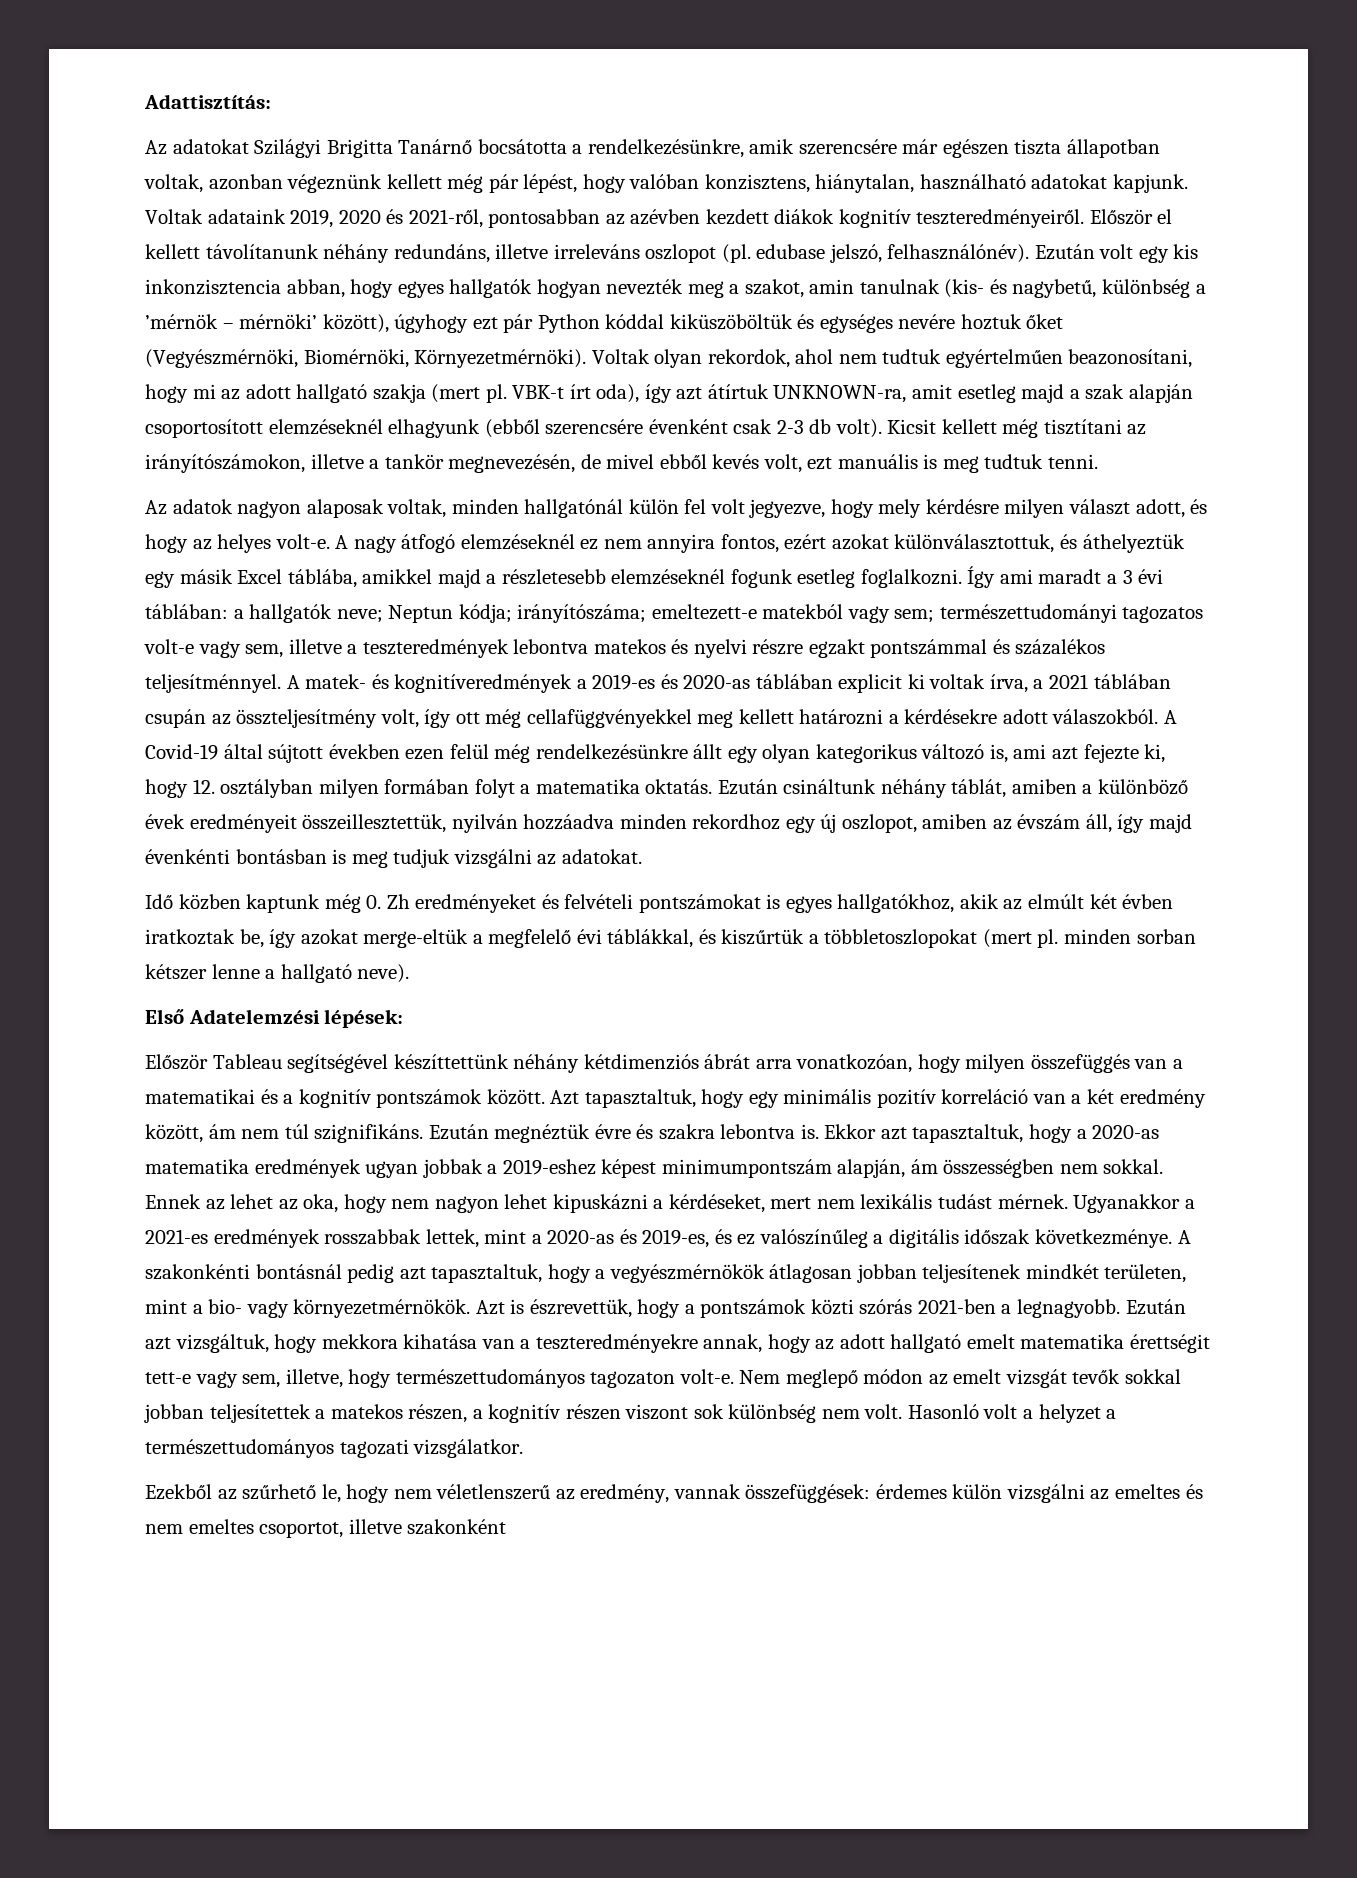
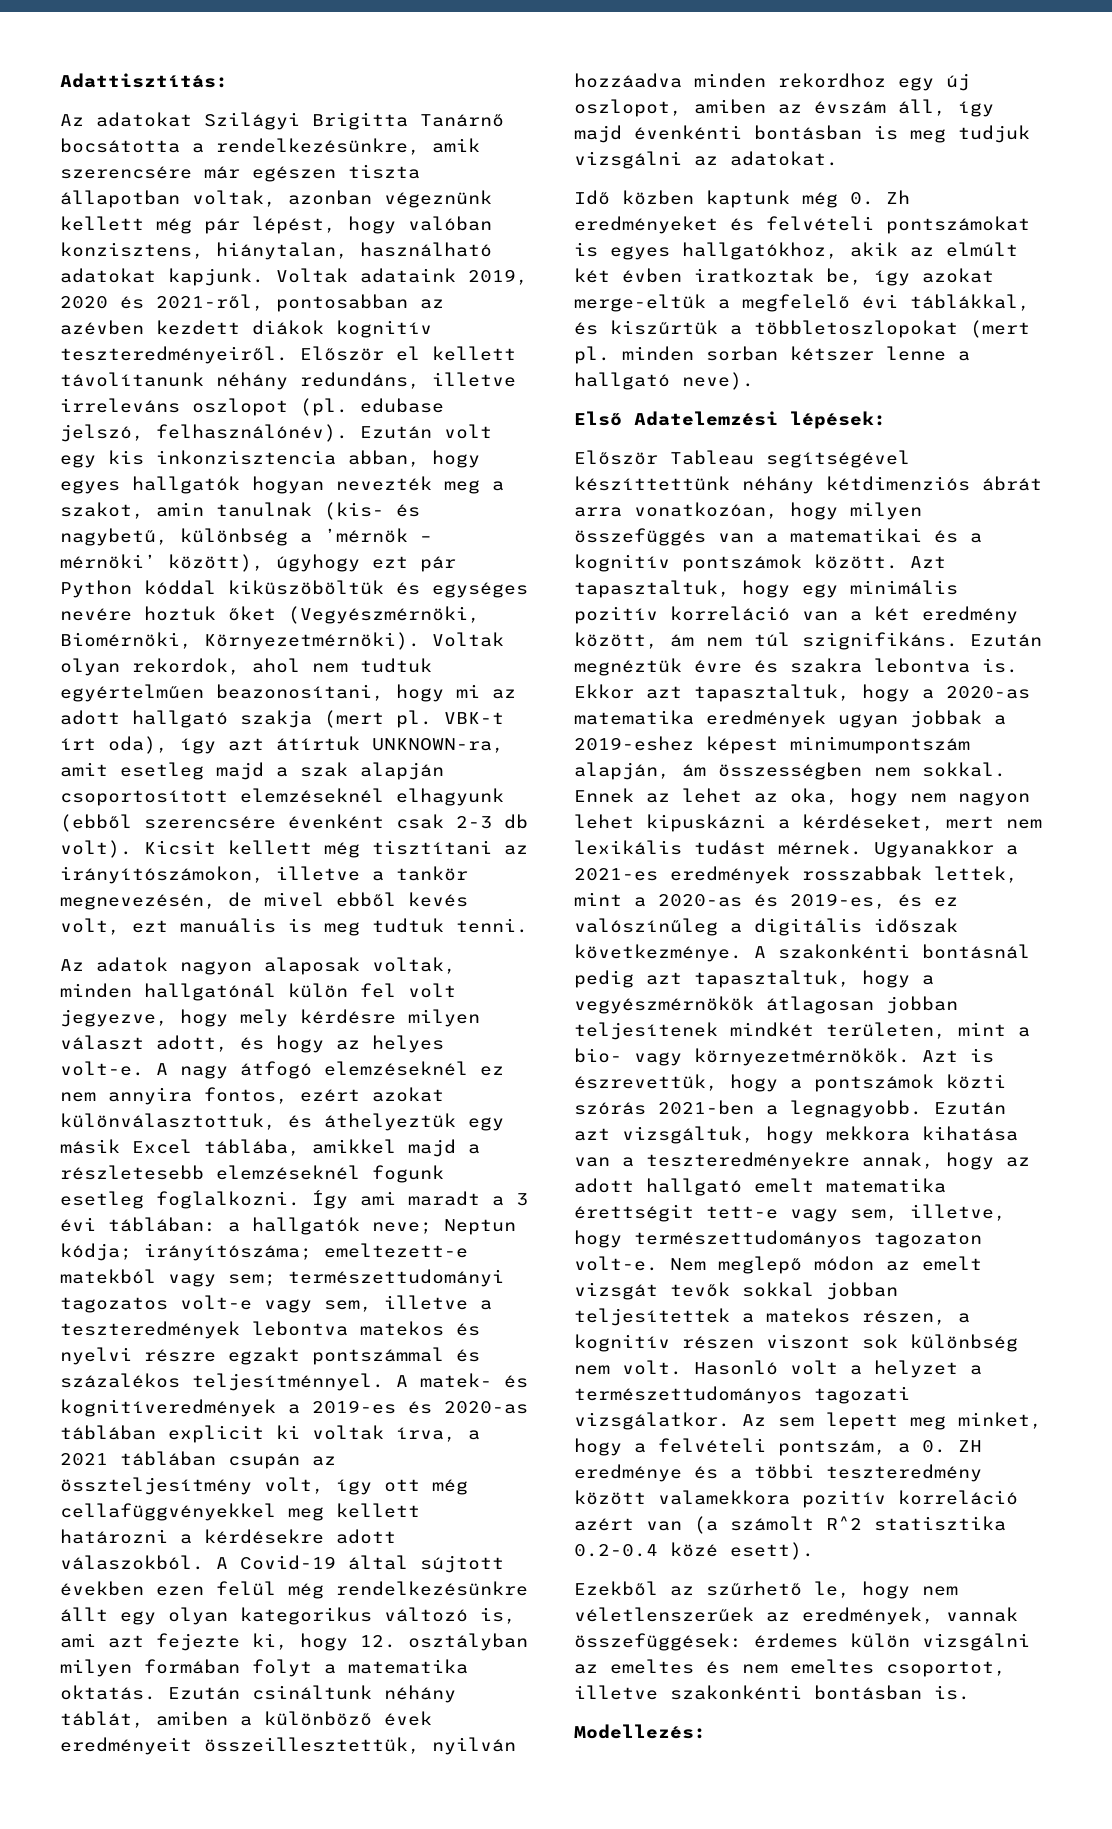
(524, 1448) none -> [742,1412,1042,1430] [574,1438,982,1456] [574,1464,982,1482] [574,1490,1018,1508] [574,1516,1006,1534] [574,1542,814,1560] Az sem lepett meg minket, hogy a felvételi pontszám, a 0. ZH eredménye és a többi teszteredmény között valamekkora pozitív korreláció azért van (a számolt R^2 statisztika 0.2-0.4 közé esett).
[436,1484,670,1503] véletlenszerű az eredmény, -> [574,1607,934,1625] véletlenszerűek az eredmények,
[407,1519,507,1535] szakonként -> [670,1685,970,1700] [574,1724,706,1739] szakonkénti bontásban is. // Modellezés:

